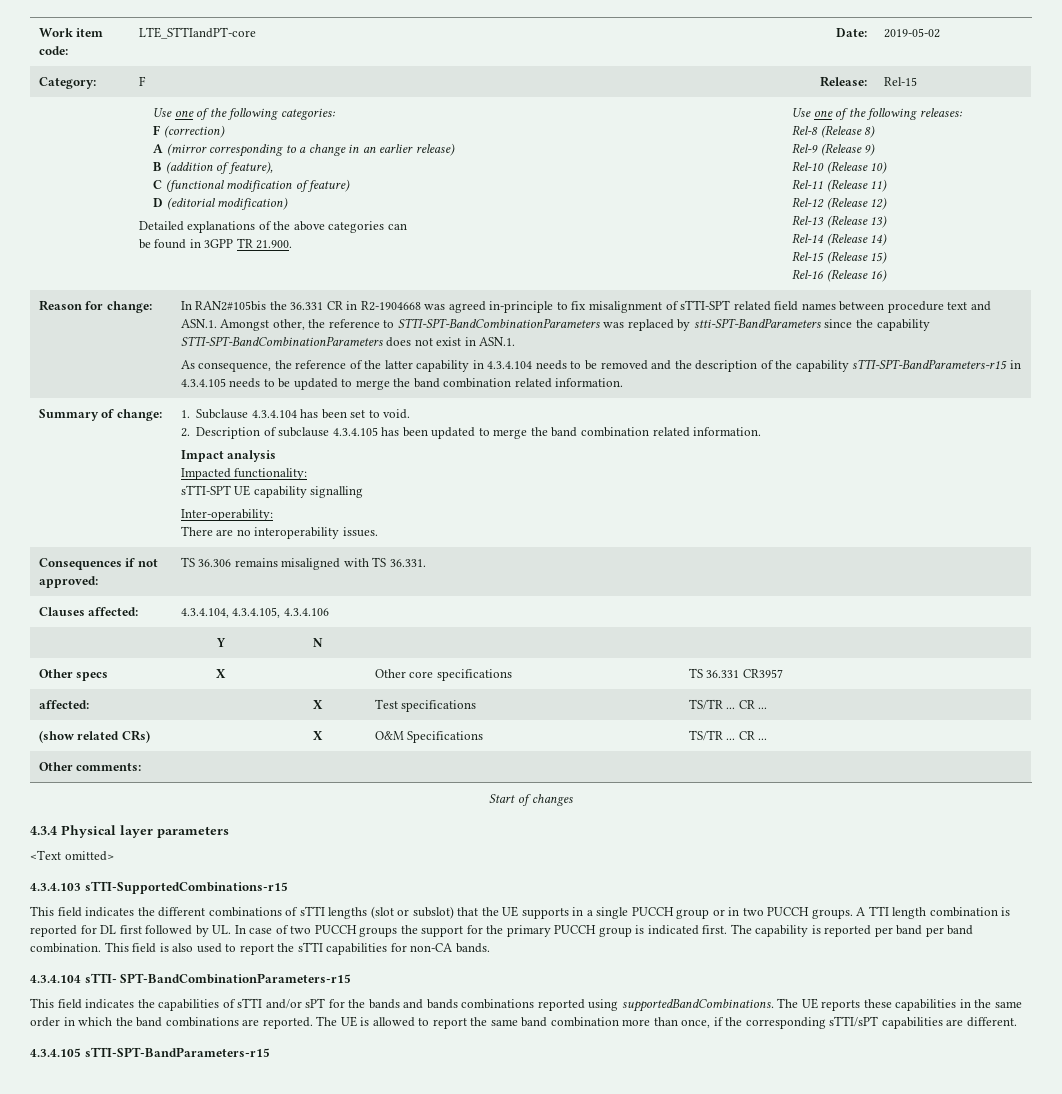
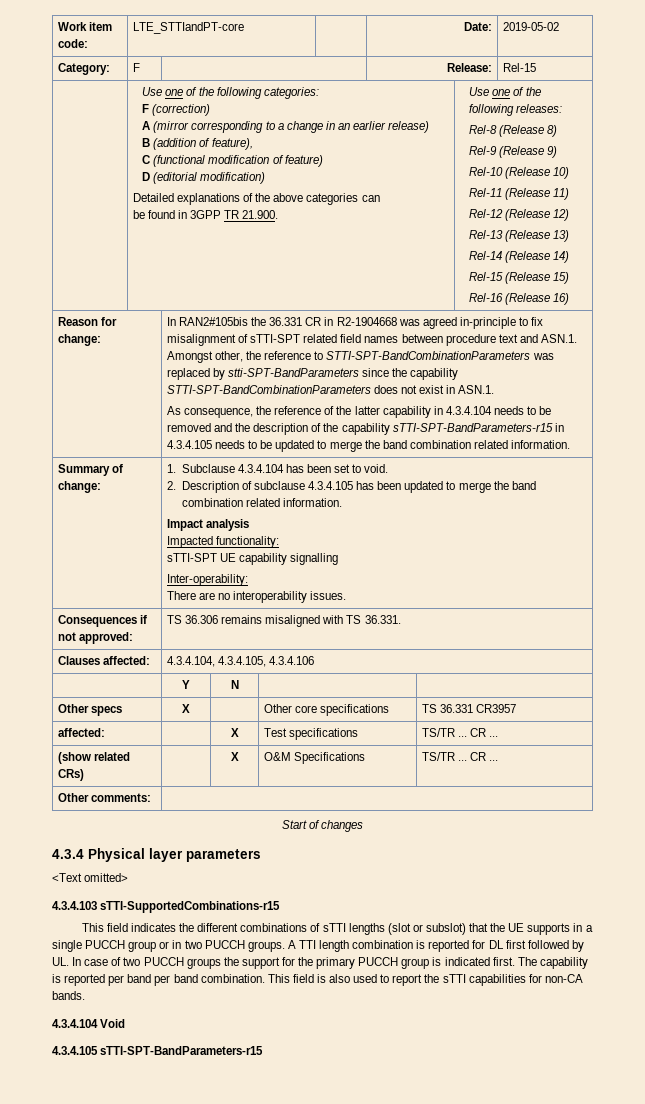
[84,973,352,984] [30,998,1022,1012] [30,1016,1017,1029] sTTI- SPT-BandCombinationParameters-r15 // This field indicates the capabilities of sTTI and/or sPT for the bands and bands combinations reported using supportedBandCombinations. The UE reports these capabilities in the same order in which the band combinations are reported. The UE is allowed to report the same band combination more than once, if the corresponding sTTI/sPT capabilities are different. -> [100,1019,126,1028] Void

